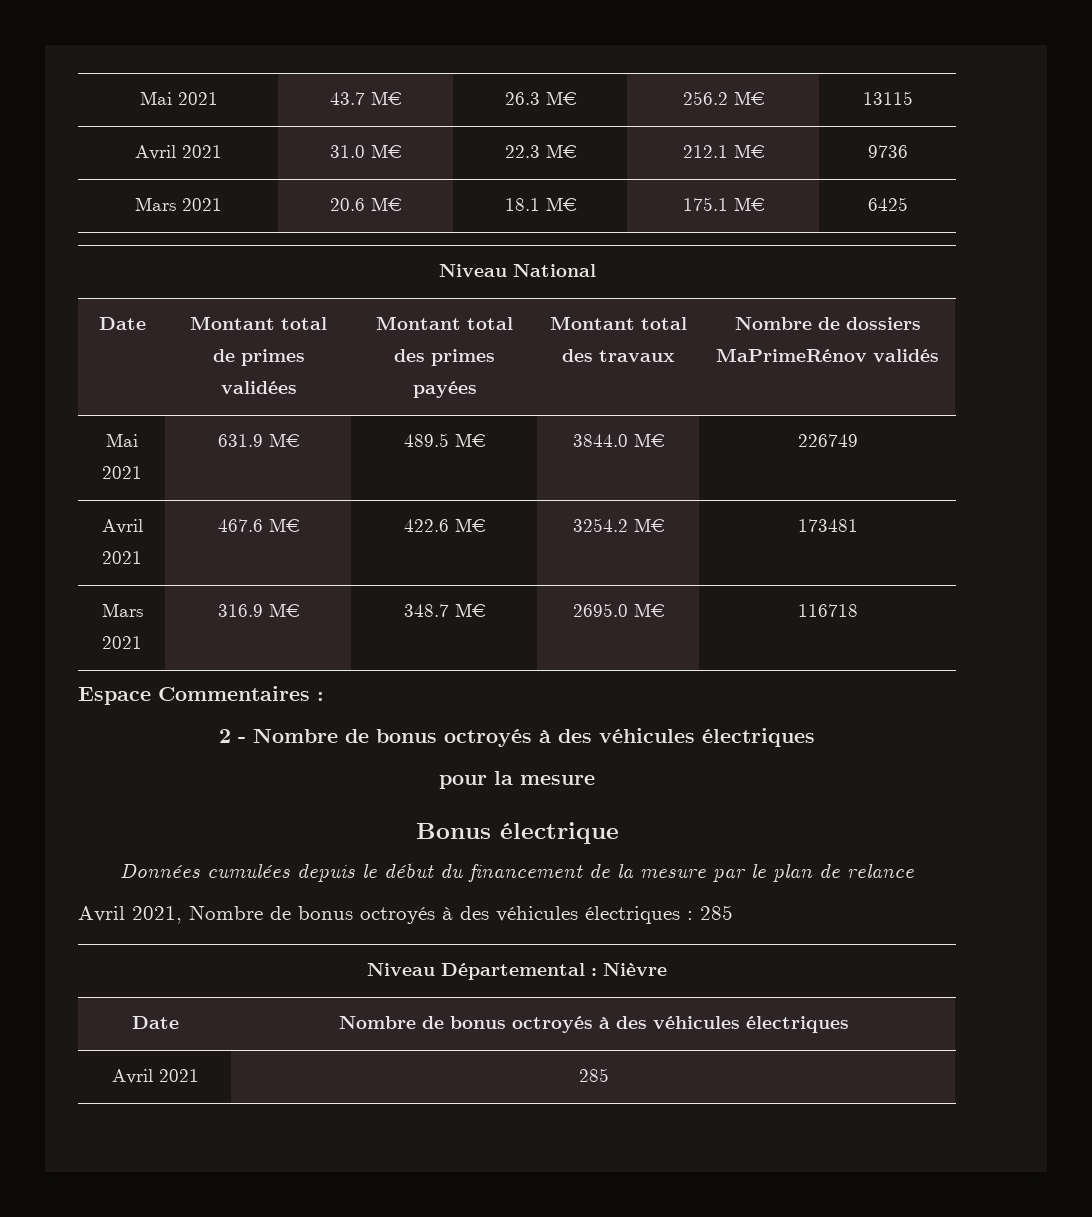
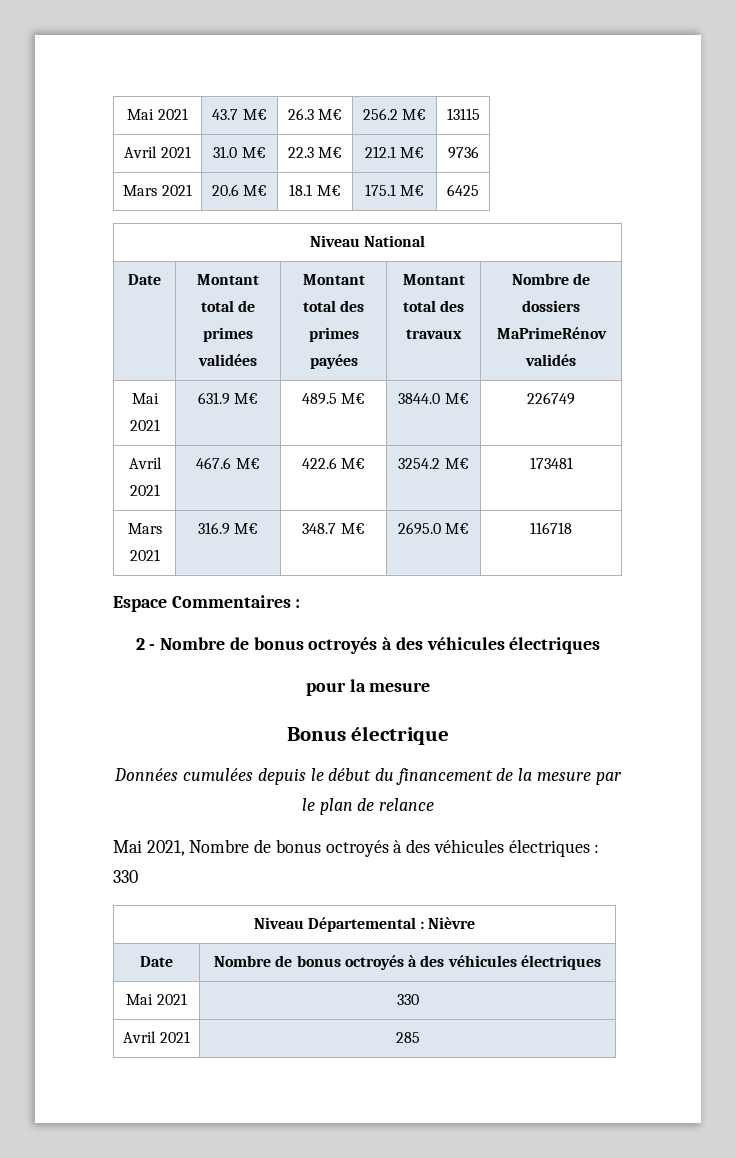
[78,906,125,922] Avril -> [113,840,142,853] Mai
[700,905,733,920] 285 -> [113,870,138,883] 330
(849, 1024) none -> [126,993,187,1005] [396,994,419,1005] // Mai 2021 | 330

